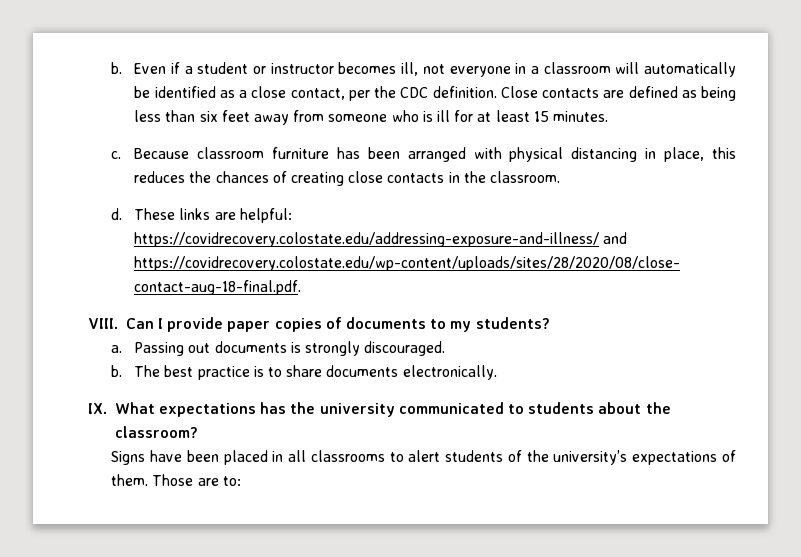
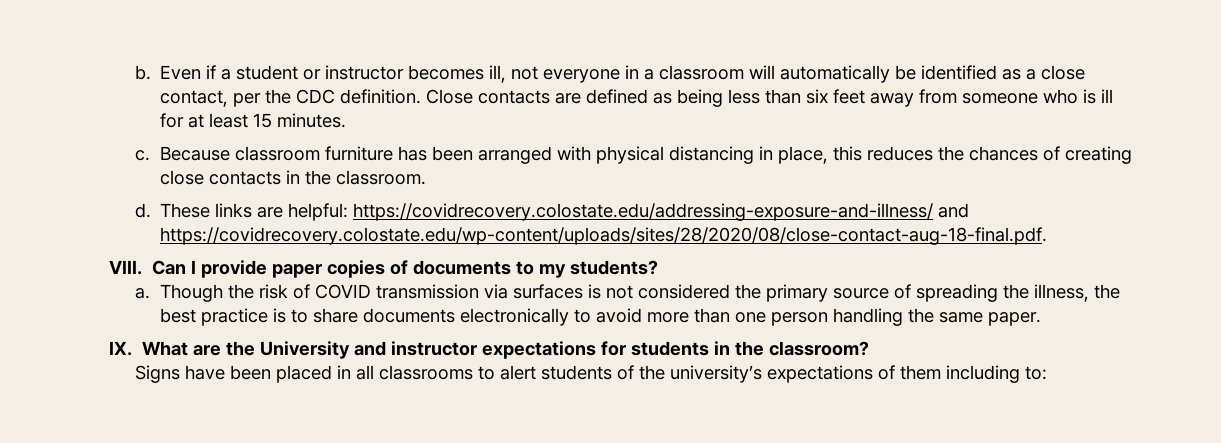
[134,341,446,356] [111,365,161,377] Passing out documents is strongly discouraged. // b. The -> [160,284,1121,302] Though the risk of COVID transmission via surfaces is not considered the primary source of spreading the illness, the
[402,365,497,380] [88,402,642,417] electronically. // IX. What expectations has the university communicated to students about -> [460,308,1042,326] [109,341,730,359] electronically to avoid more than one person handling the same paper. // IX. What are the University and instructor expectations for students in
[111,474,219,486] them. Those are -> [899,365,1020,383] them including

